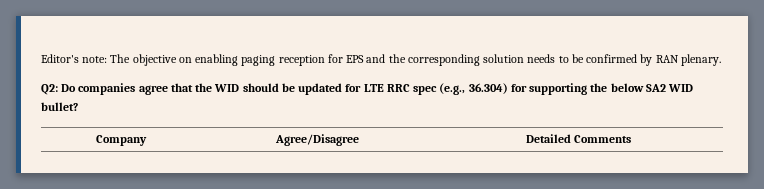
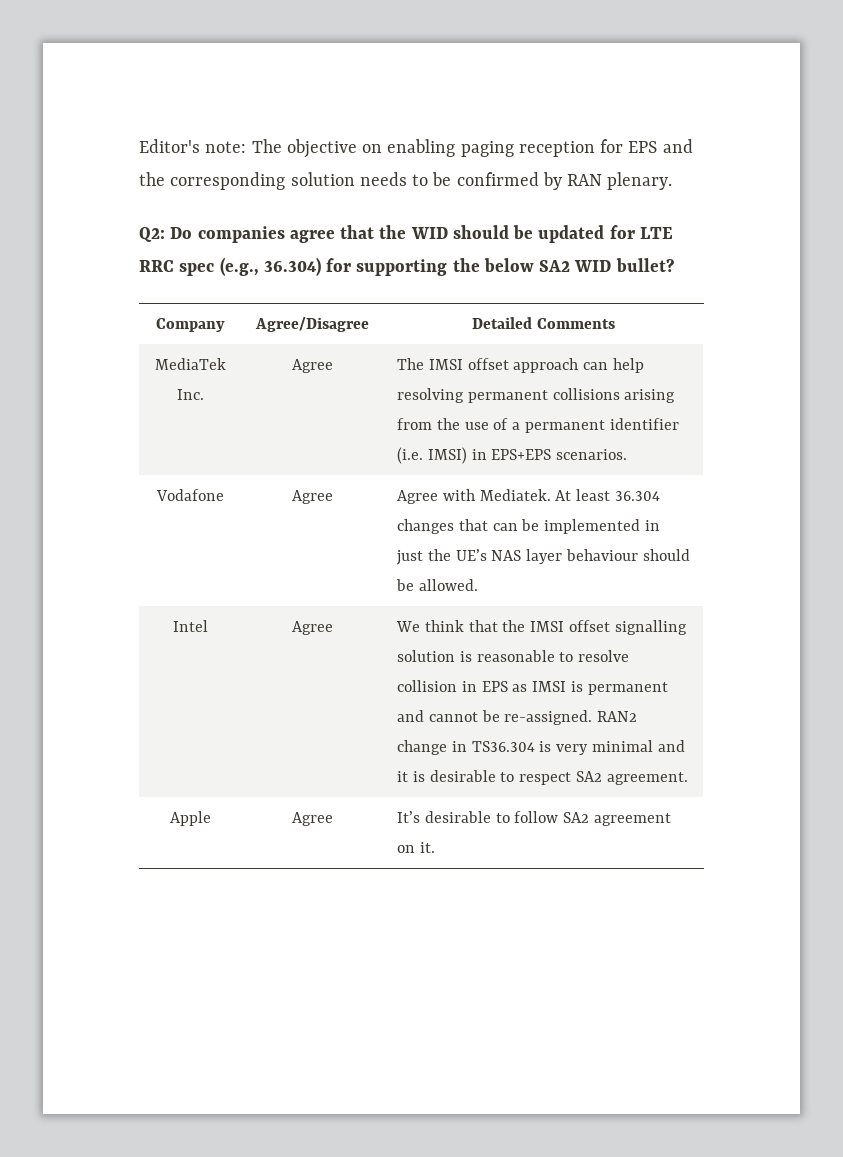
(632, 139) none -> [155,358,226,370] [177,389,204,400] [292,359,333,373] [397,358,644,373] [397,388,676,403] [397,418,679,433] [397,447,628,464] [156,489,224,501] [292,490,333,504] [397,489,660,504] [397,519,660,534] [396,549,690,565] [396,579,478,591] [173,620,208,632] [292,621,333,635] [396,620,687,635] [397,650,630,662] [397,680,668,695] [397,710,638,725] [397,740,685,755] [397,770,688,785] [170,811,211,826] [292,812,333,826] [397,811,671,826] [397,842,435,853] // MediaTek Inc. | Agree | The IMSI offset approach can help resolving permanent collisions arising from the use of a permanent identifier (i.e. IMSI) in EPS+EPS scenarios. // Vodafone | Agree | Agree with Mediatek. At least 36.304 changes that can be implemented in just the UE’s NAS layer behaviour should be allowed. // Intel | Agree | We think that the IMSI offset signalling solution is reasonable to resolve collision in EPS as IMSI is permanent and cannot be re-assigned. RAN2 change in TS36.304 is very minimal and it is desirable to respect SA2 agreement. // Apple | Agree | It’s desirable to follow SA2 agreement on it.

